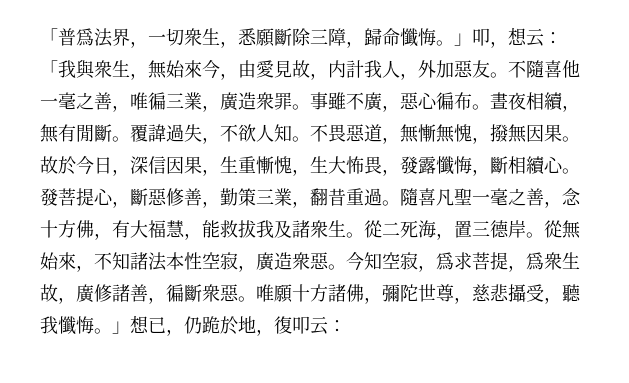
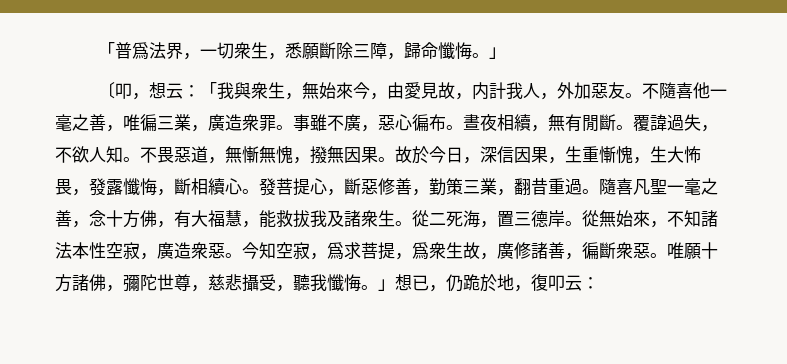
(472, 39) none -> [97,82,115,99] // 〔

